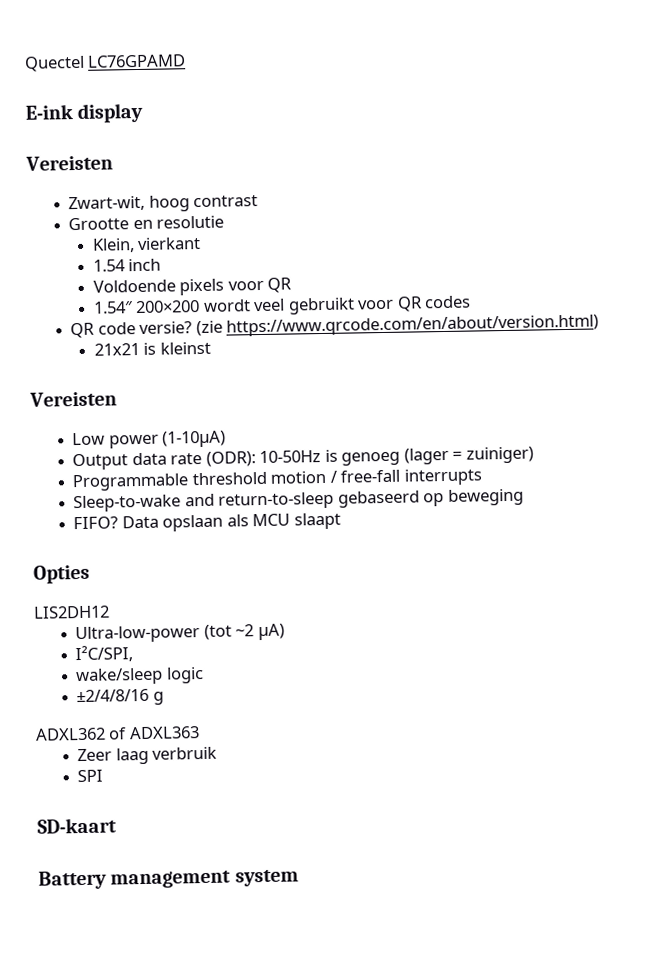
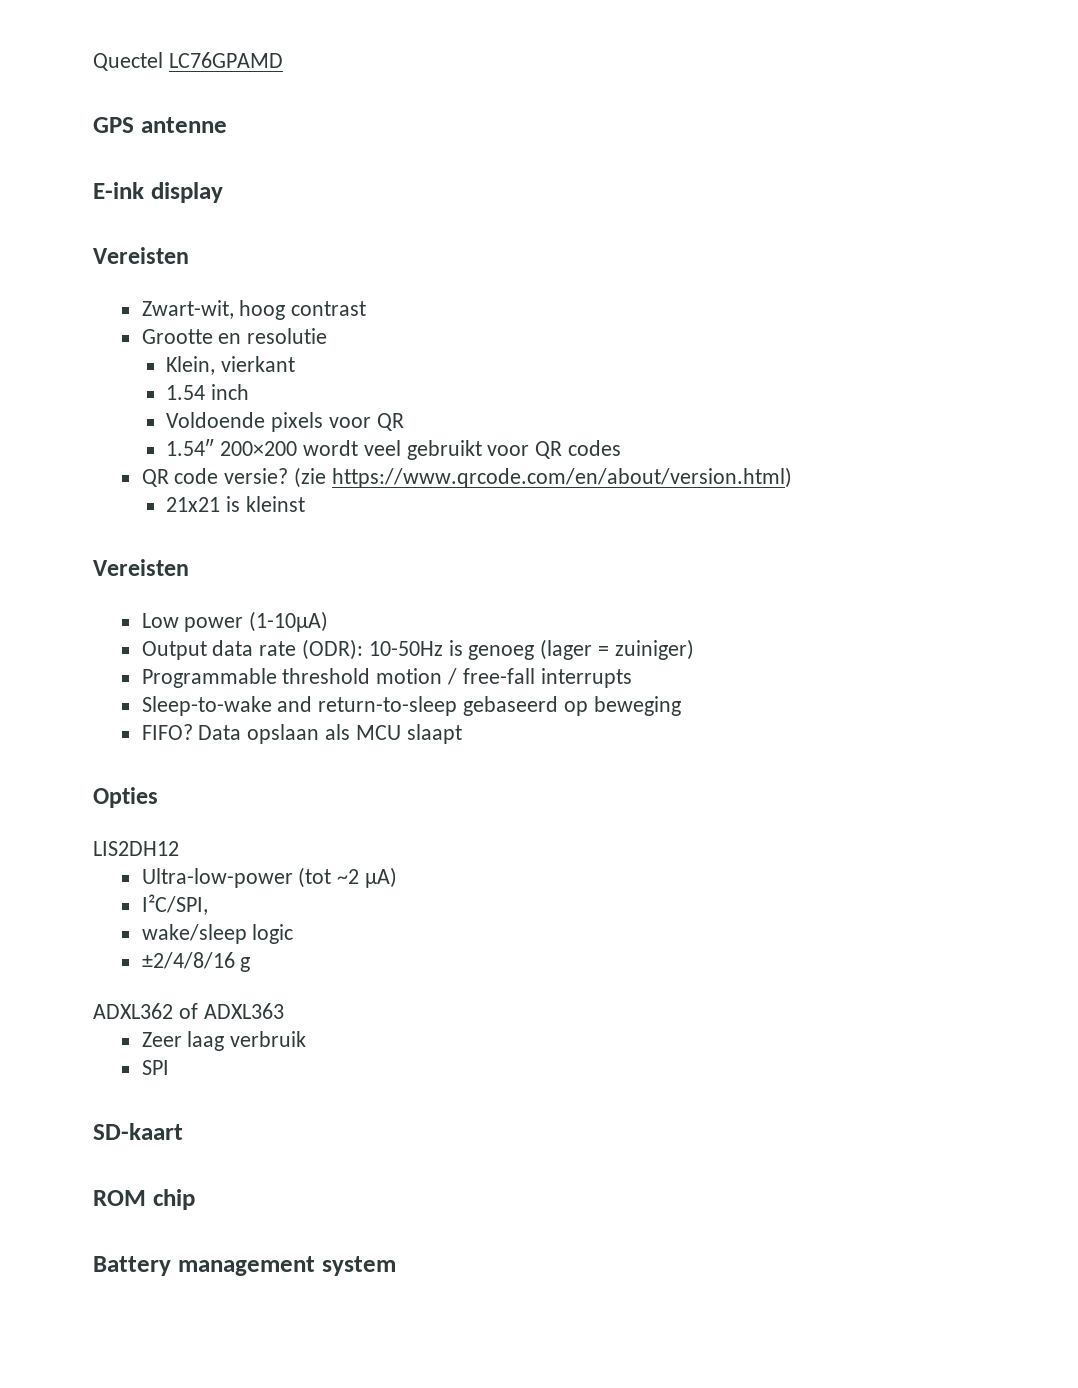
(187, 61) none -> [93,117,227,133] // GPS antenne
(117, 825) none -> [93,1189,195,1210] // ROM chip

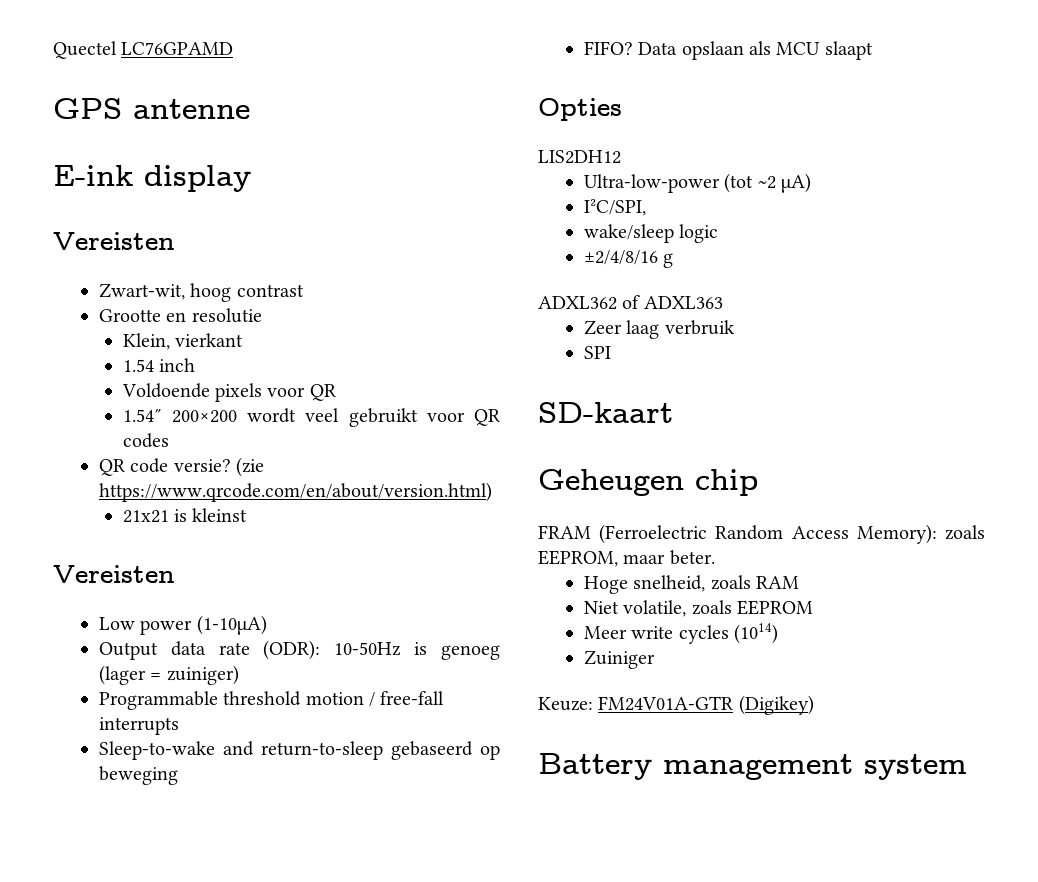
[93,1190,146,1206] ROM -> [538,469,684,496] Geheugen
(195, 1199) none -> [538,524,985,544] [538,550,715,567] [583,575,800,594] [583,600,814,617] [583,623,779,644] [583,650,655,669] [538,695,814,715] // FRAM (Ferroelectric Random Access Memory): zoals EEPROM, maar beter. // Hoge snelheid, zoals RAM // Niet volatile, zoals EEPROM // Meer write cycles (1014) // Zuiniger // Keuze: FM24V01A-GTR (Digikey)

